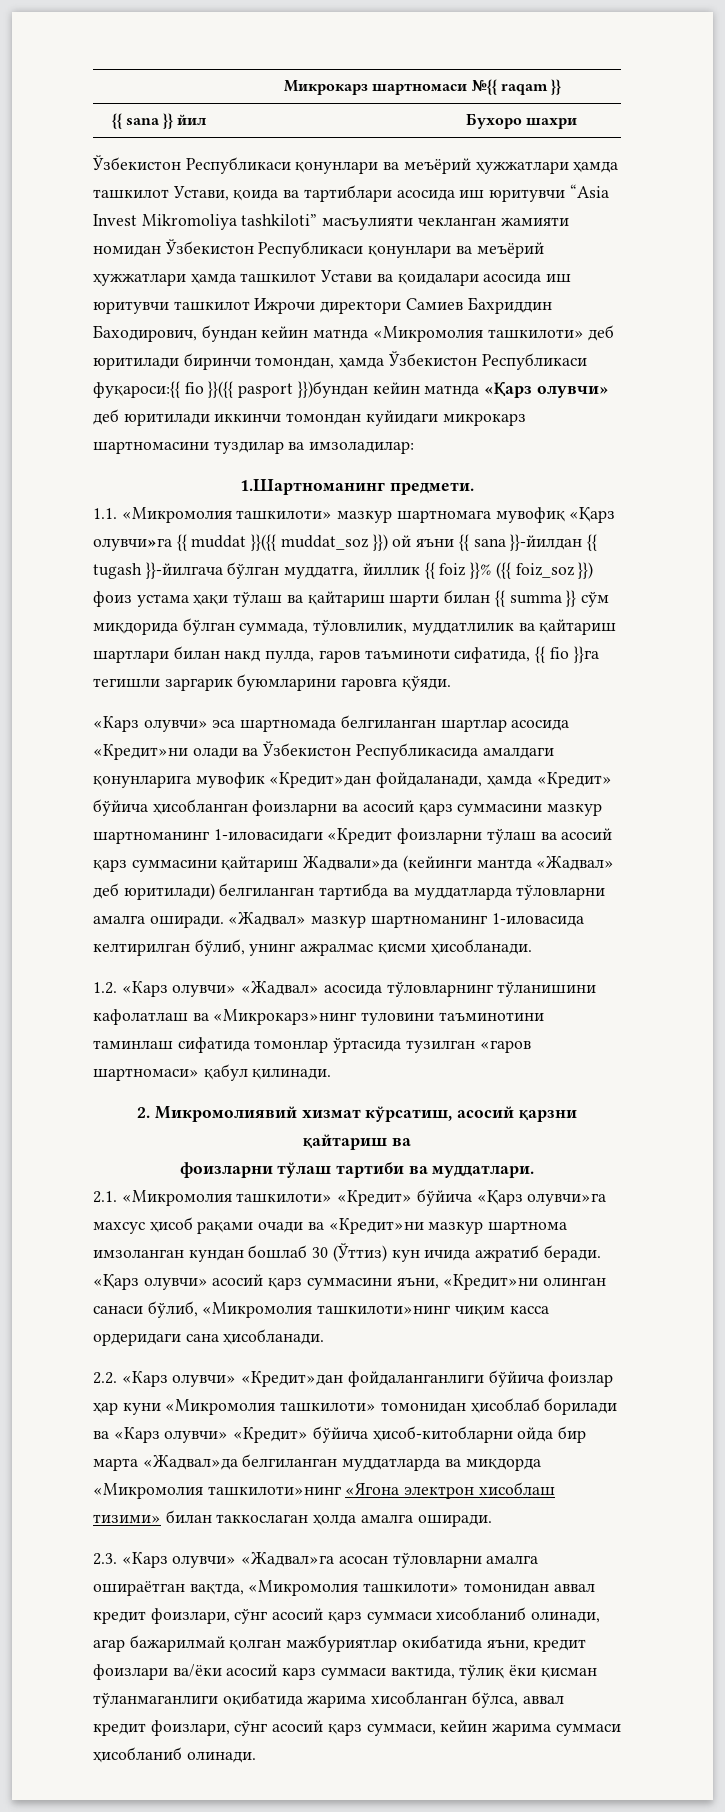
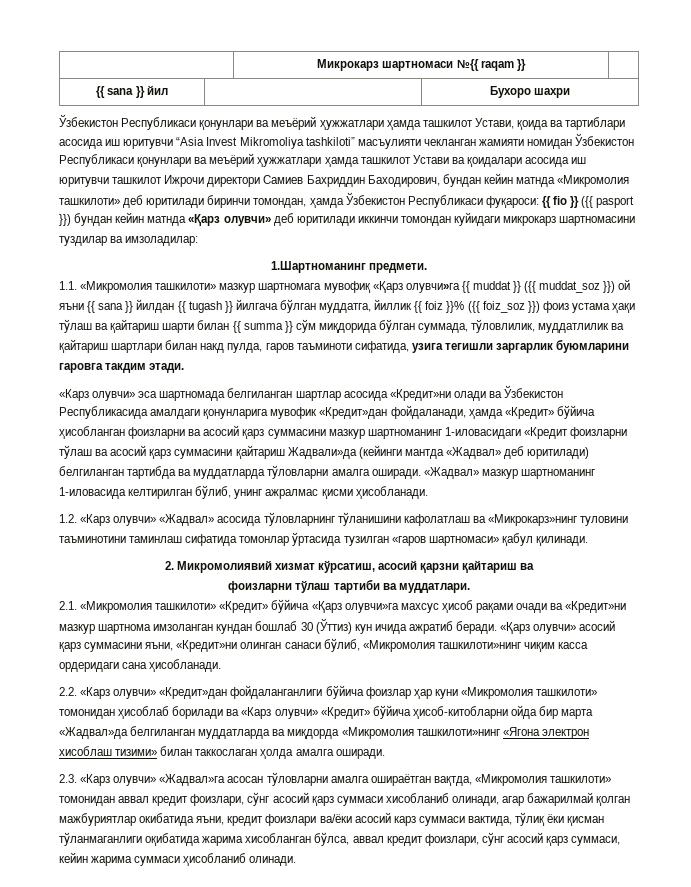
[93,381,368,398] фуқароси:{{ fio }}({{ pasport }})бундан -> [485,196,635,208] [59,213,113,226] фуқароси: {{ fio }} ({{ pasport }}) бундан
[251,534,277,551] }}({{ -> [513,281,537,293] }} ({{
[510,534,597,551] [93,562,223,579] }}-йилдан {{ tugash }}-йилгача -> [125,299,278,313] }} йилдан {{ tugash }} йилгача
[535,646,599,663] [93,674,451,691] {{ fio }}га тегишли заргарик буюмларини гаровга қўяди. -> [411,339,630,353] [59,363,185,373] узига тегишли заргарлик буюмларини гаровга такдим этади.

